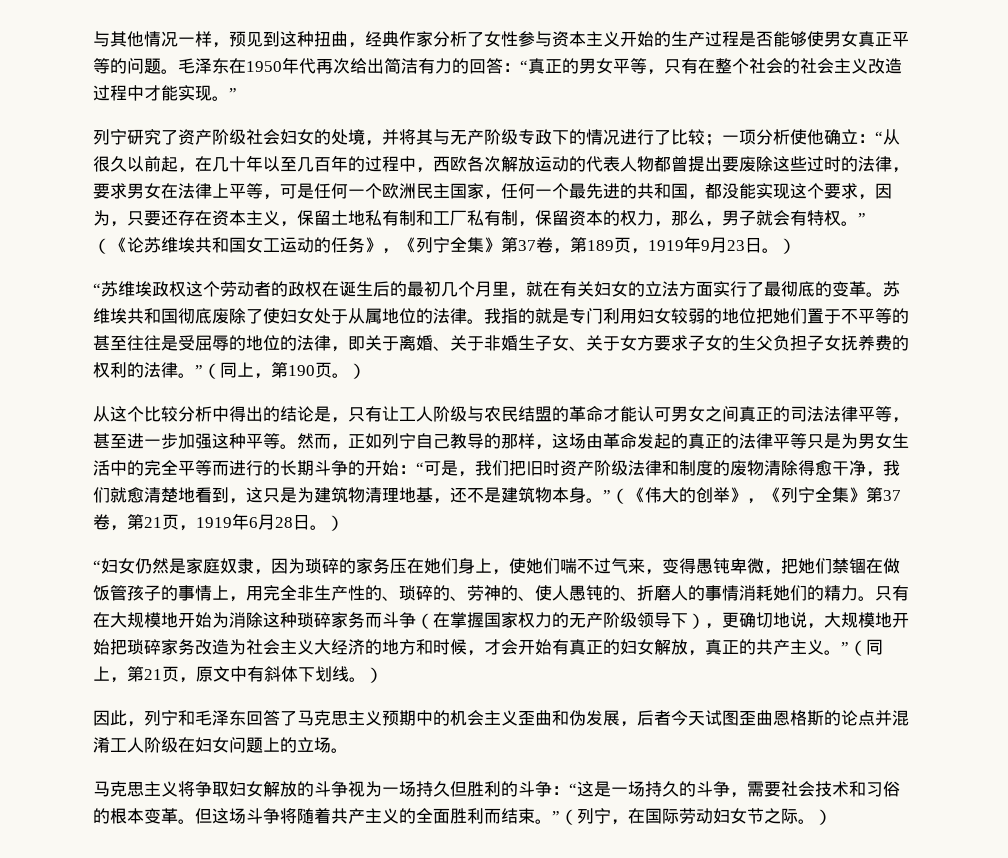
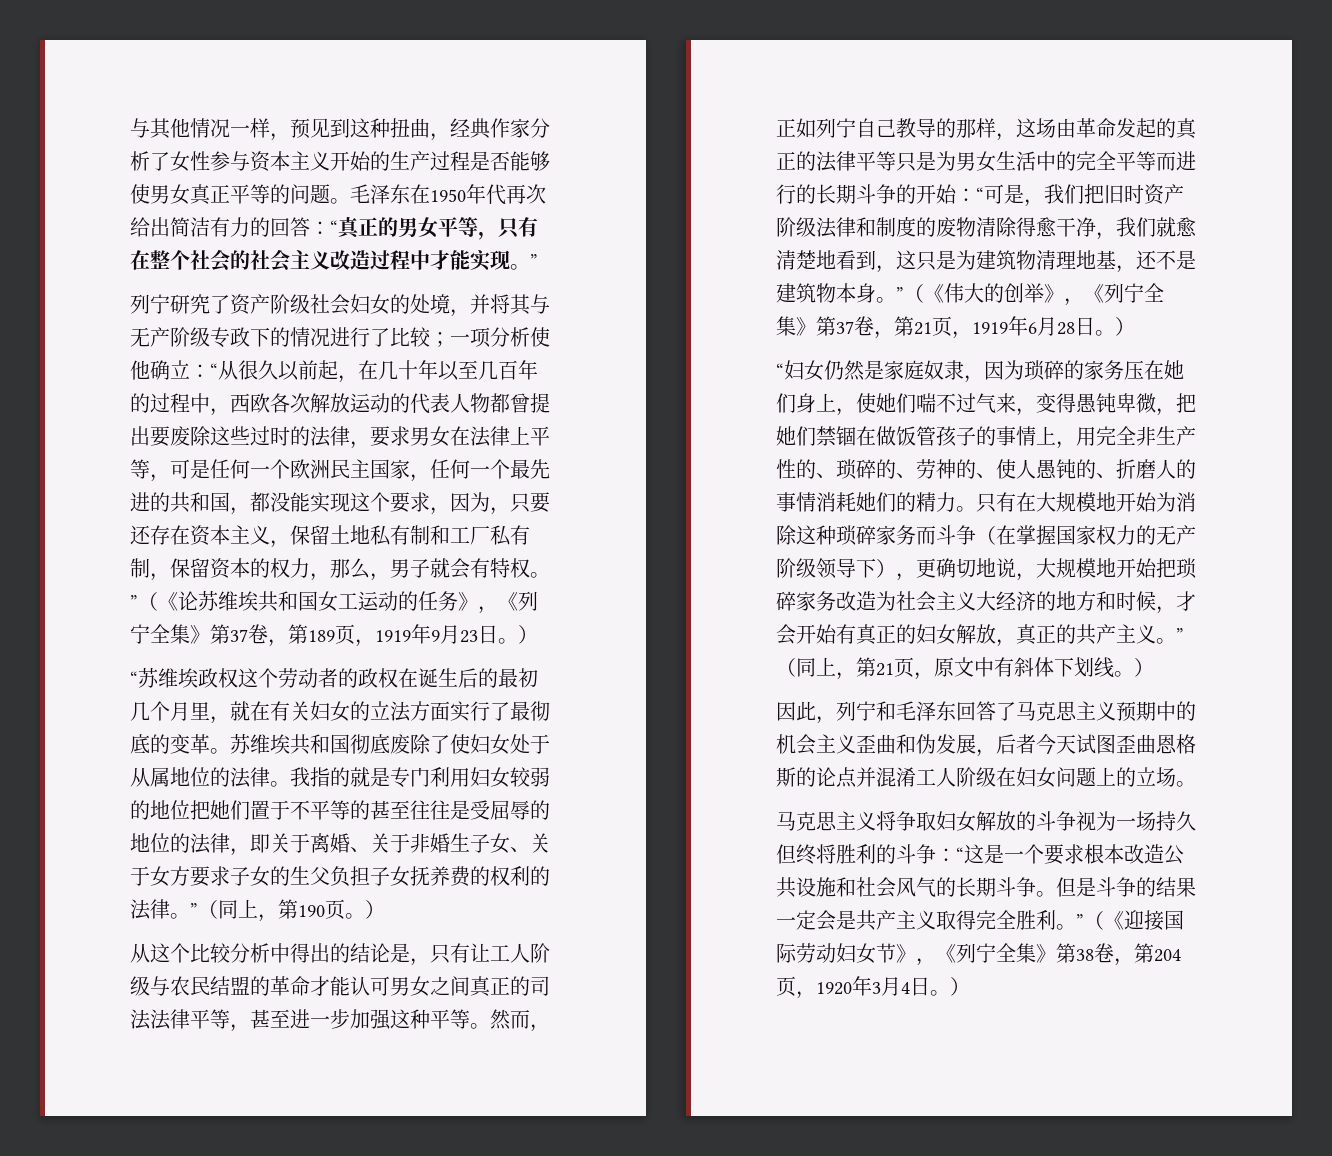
(467, 789) none -> [796,844,836,865] 终将
[628,781,900,798] [93,808,798,825] 场持久的斗争，需要社会技术和习俗的根本变革。但这场斗争将随着共产主义的全面胜利而结束。”（列宁，在国际劳动妇女节之际 -> [1024,844,1184,865] [776,877,1196,898] [776,910,1184,931] [776,943,1181,966] [776,976,930,999] 个要求根本改造公共设施和社会风气的长期斗争。但是斗争的结果一定会是共产主义取得完全胜利。”（《迎接国际劳动妇女节》，《列宁全集》第38卷，第204页，1920年3月4日

